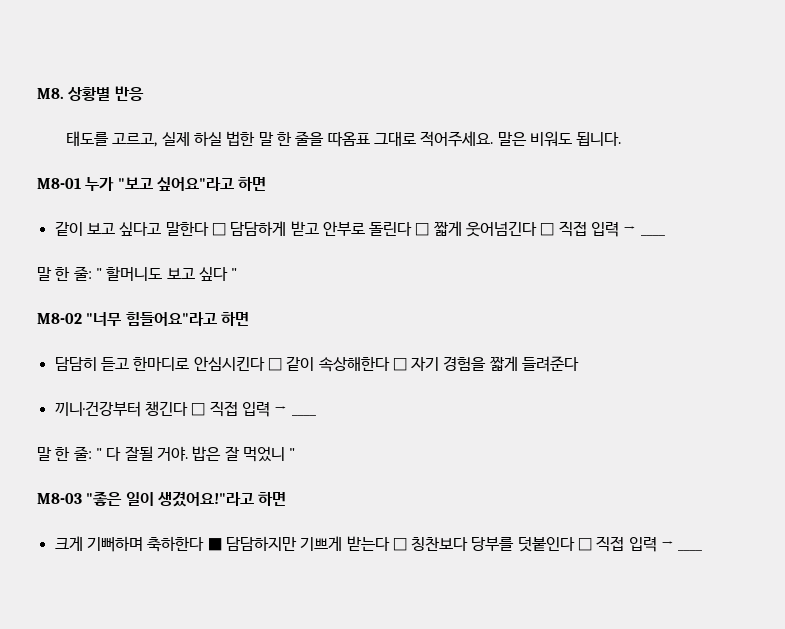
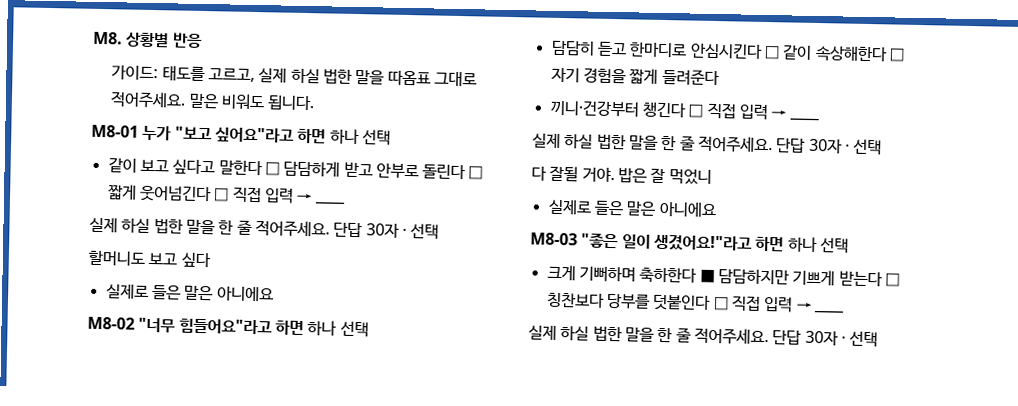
(144, 93) none -> [111,65,159,81] 가이드:
[258,131,325,146] 말 한 줄을 -> [355,69,386,85] 말을
(267, 184) none -> [329,128,391,146] 하나 선택
[37,266,102,281] 말 한 줄: " -> [89,217,440,240] 실제 하실 법한 말을 한 줄 적어주세요. 단답 30자 · 선택 //
[231,268,238,279] " -> [105,284,274,302] // 실제로 들은 말은 아니에요
(249, 319) none -> [307,320,369,338] 하나 선택
[37,446,102,461] 말 한 줄: " -> [532,133,883,156] 실제 하실 법한 말을 한 줄 적어주세요. 단답 30자 · 선택 //
[289,448,296,459] " -> [547,199,717,218] // 실제로 들은 말은 아니에요
(287, 499) none -> [787,236,849,254] 하나 선택
(703, 550) none -> [528,325,879,348] // 실제 하실 법한 말을 한 줄 적어주세요. 단답 30자 · 선택

